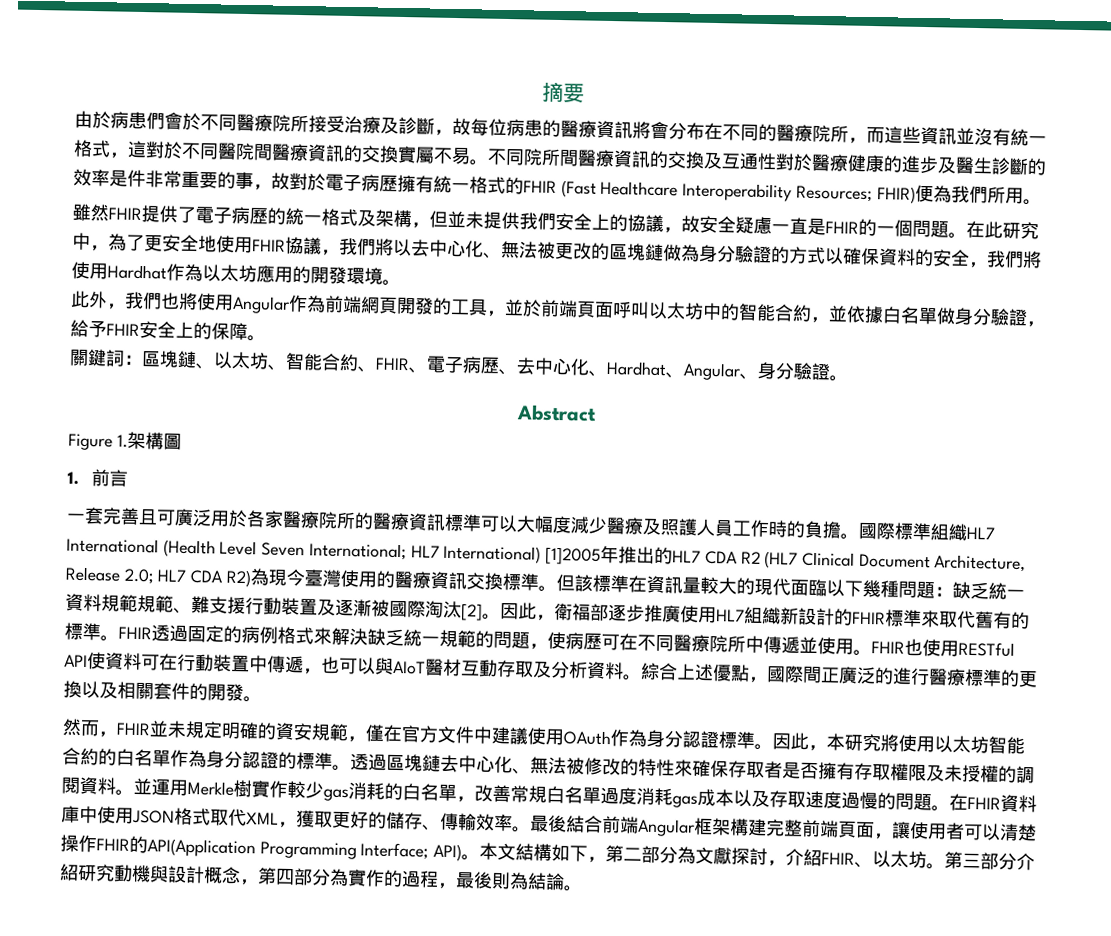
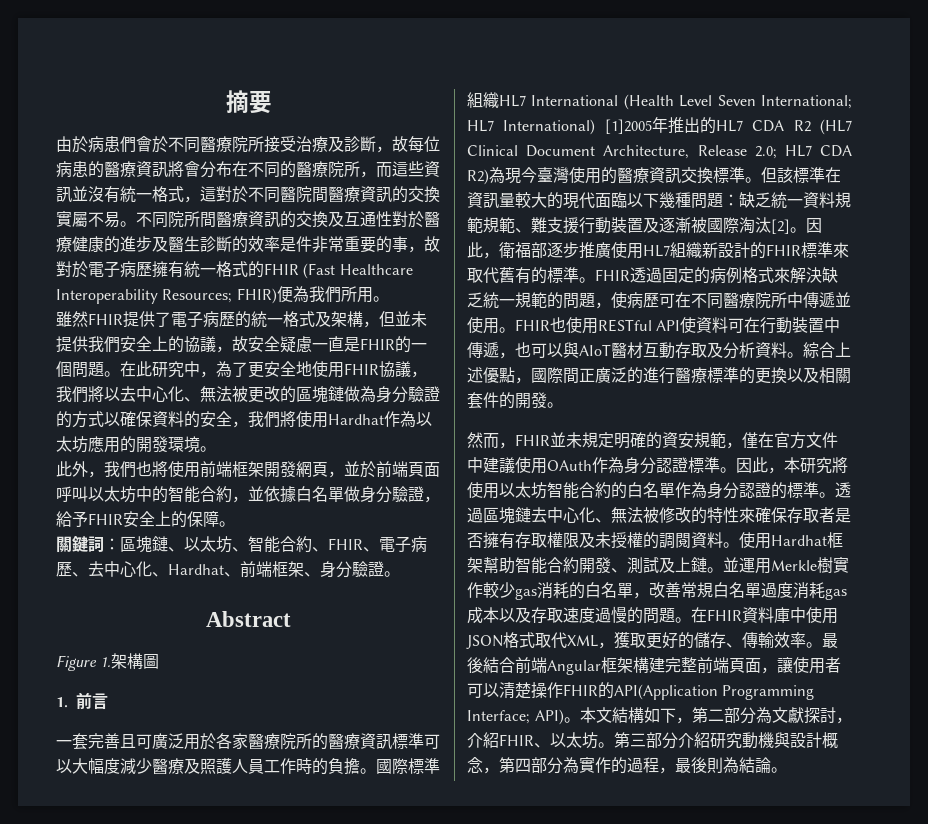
[232,294,488,316] Angular作為前端網頁開發的工具 -> [200,461,328,478] 前端框架開發網頁
[683,362,741,381] Angular -> [240,561,304,578] 前端框架
(134, 792) none -> [739,532,843,549] [467,557,723,574] 使用Hardhat框架幫助智能合約開發、測試及上鏈。

